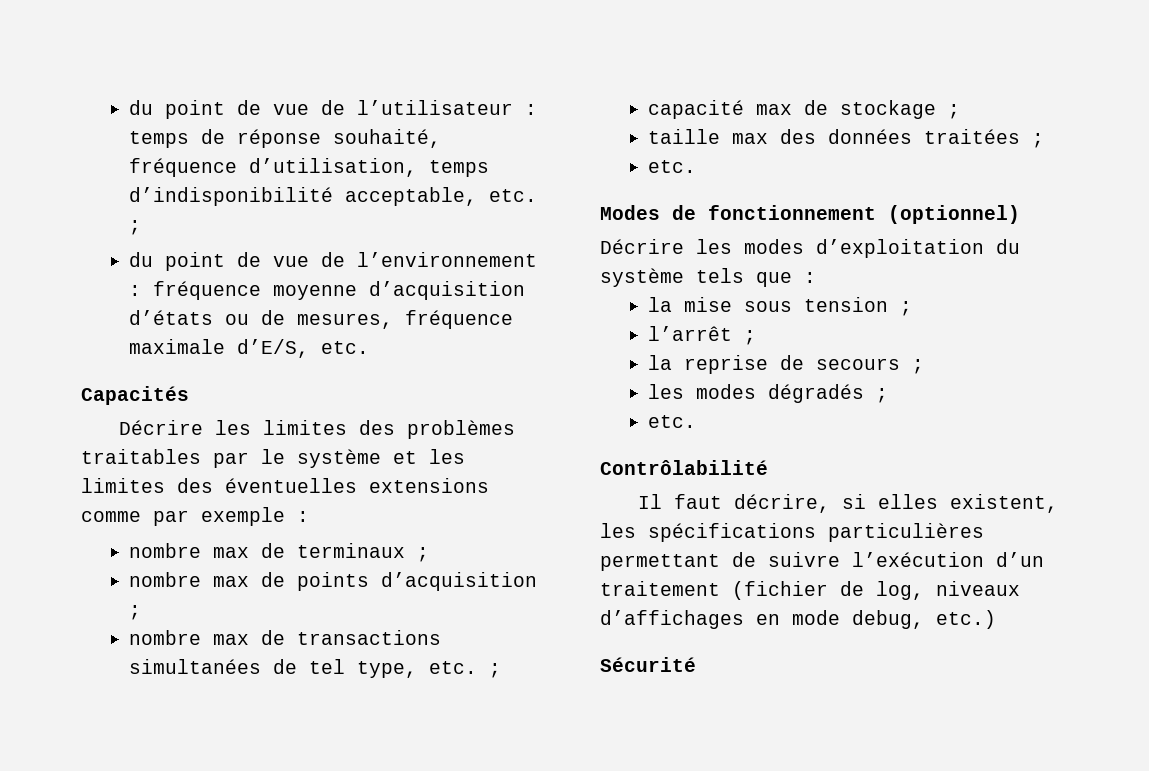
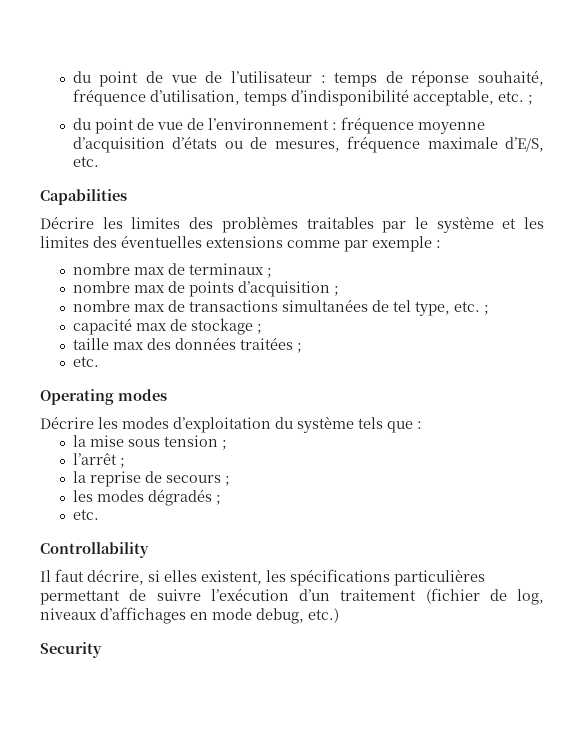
[81,386,189,405] Capacités -> [40,189,127,205] Capabilities
[600,205,1020,224] Modes de fonctionnement (optionnel) -> [40,389,167,405] Operating modes
[600,460,768,475] Contrôlabilité -> [40,542,149,558] Controllability
[600,657,696,672] Sécurité -> [40,642,102,658] Security

